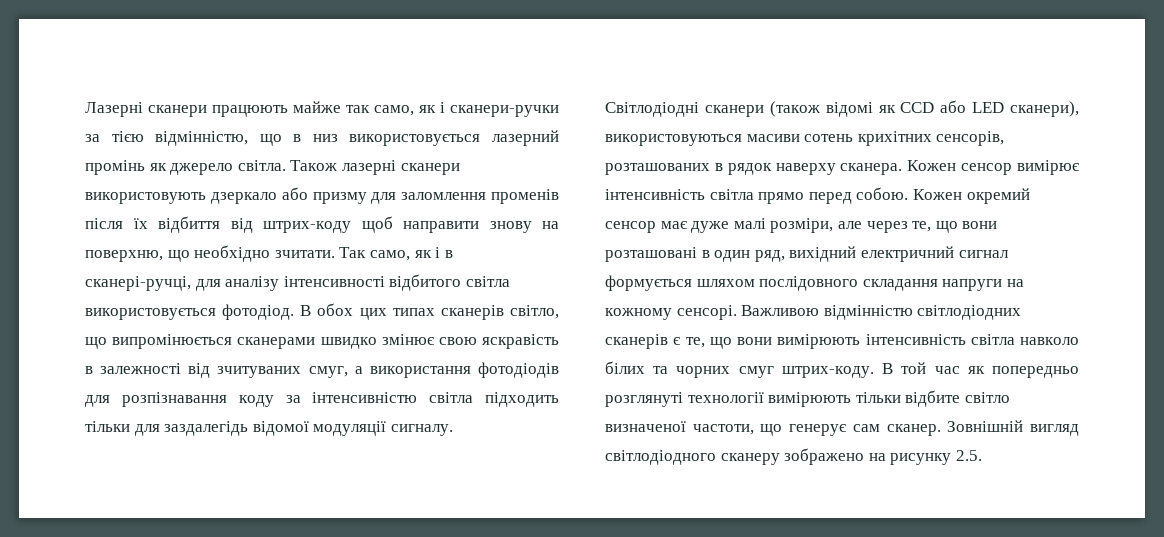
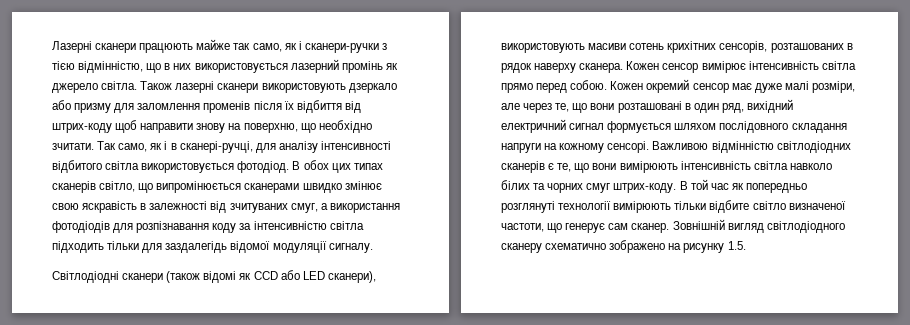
[85,134,100,142] за -> [381,43,387,50] з
[312,134,338,142] низ -> [173,63,192,70] них
[605,134,742,146] використовуються -> [501,43,585,53] використовують
(780, 459) none -> [545,243,607,250] схематично
[955,450,982,461] 2.5. -> [727,241,746,250] 1.5.

